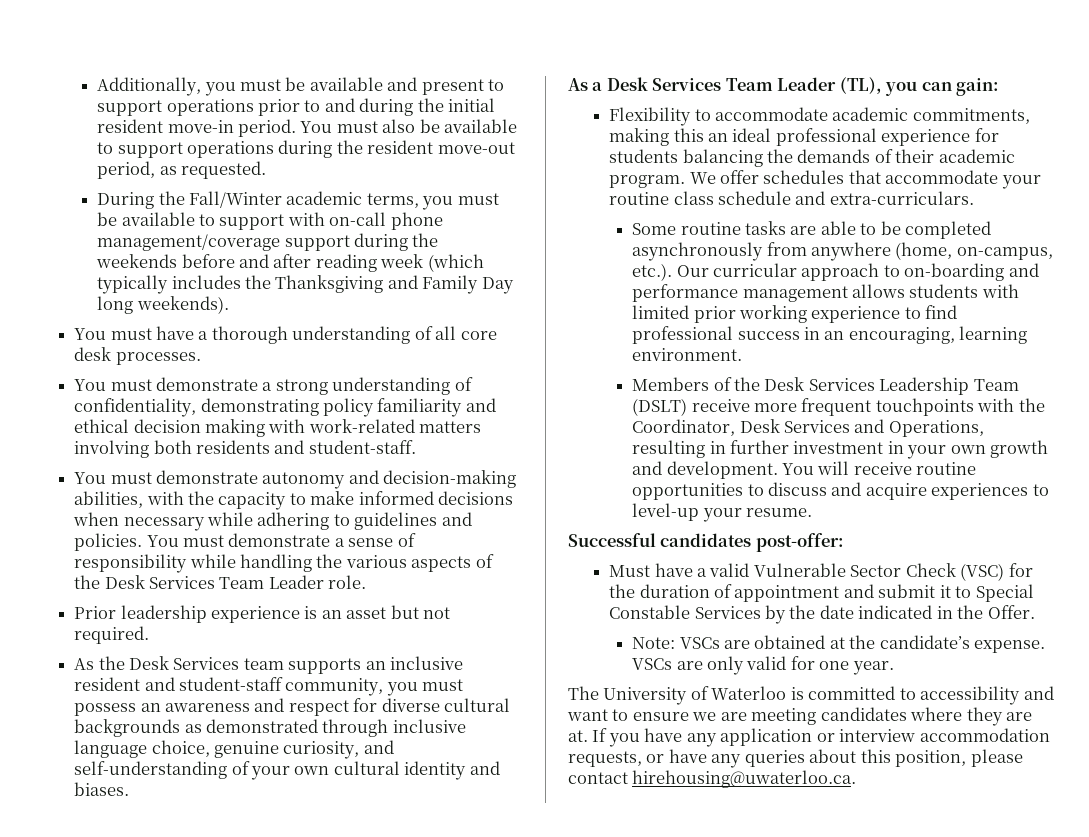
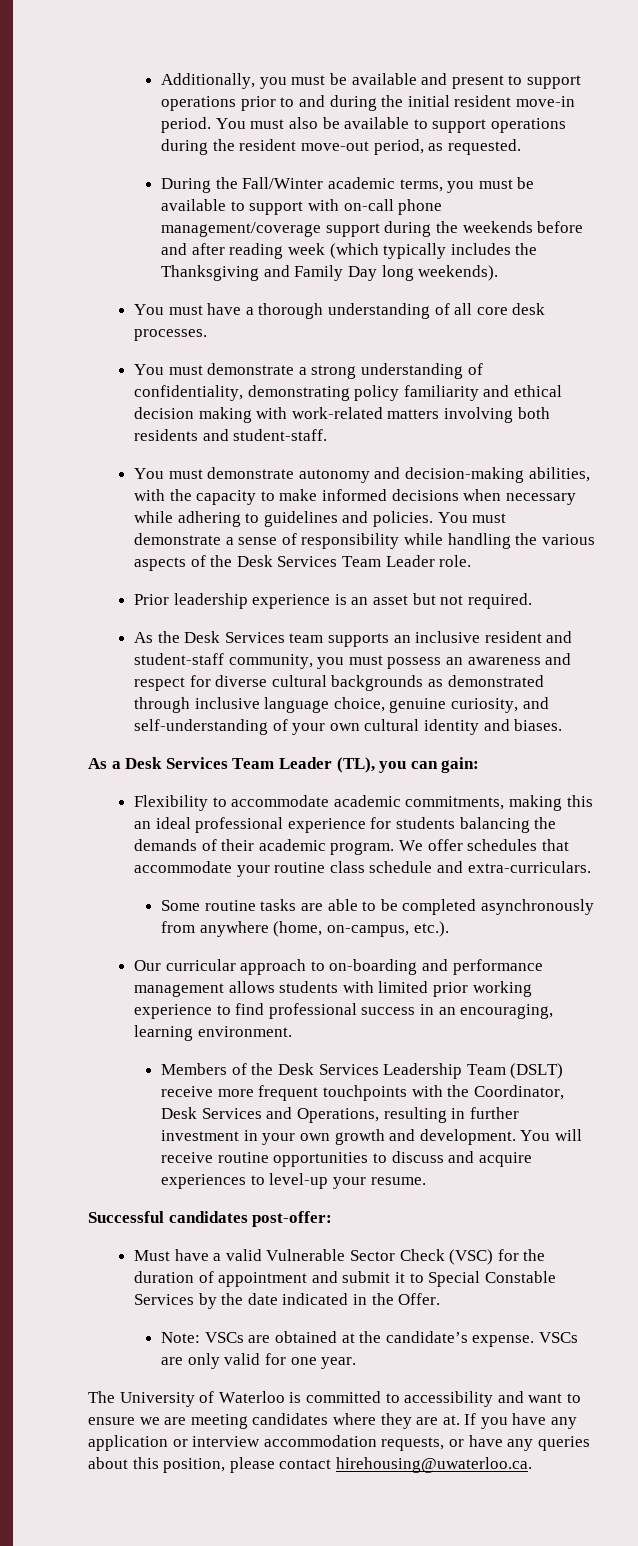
(673, 272) none -> (449, 929) //

